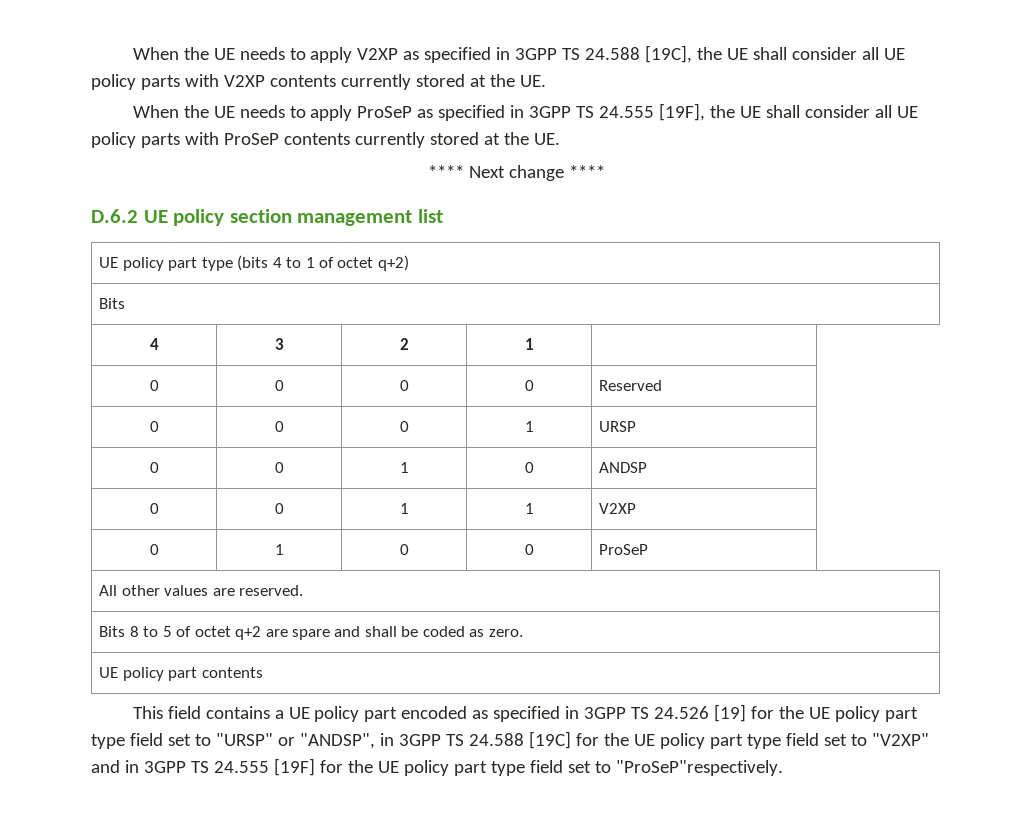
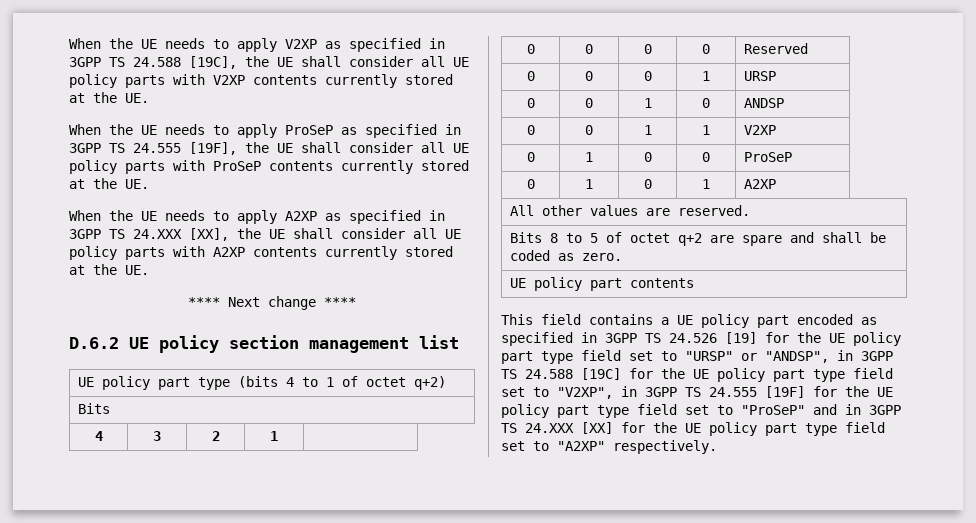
(560, 139) none -> [69,210,445,224] [69,228,461,241] [69,246,453,260] [69,264,149,275] // When the UE needs to apply A2XP as specified in 3GPP TS 24.XXX [XX], the UE shall consider all UE policy parts with A2XP contents currently stored at the UE.
(649, 549) none -> [526,179,535,189] [585,179,593,189] [643,179,652,189] [702,179,710,189] [743,179,776,189] // 0 | 1 | 0 | 1 | A2XP
[871,733,929,746] [91,760,120,773] "V2XP" and -> [557,387,613,399] "V2XP",
[615,760,783,776] "ProSeP"respectively. -> [741,404,901,415] [501,422,885,436] [501,440,717,454] "ProSeP" and in 3GPP TS 24.XXX [XX] for the UE policy part type field set to "A2XP" respectively.

